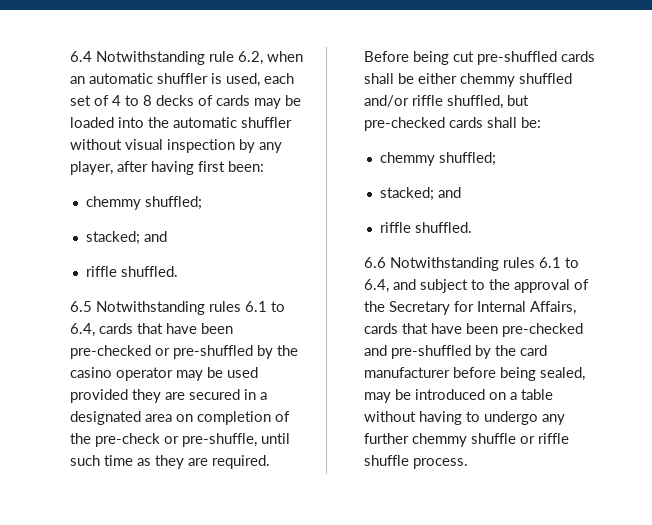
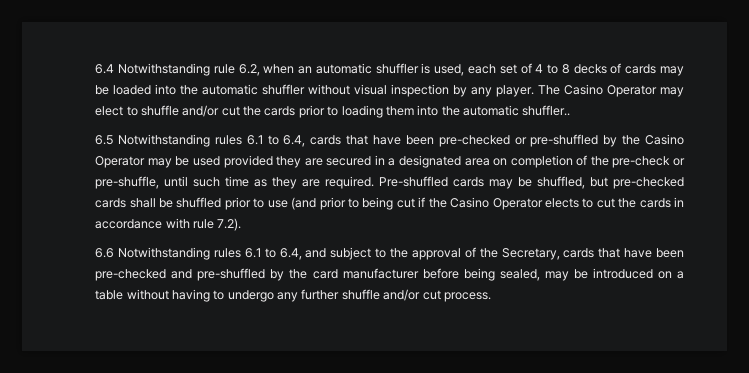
[70,161,265,175] [86,196,203,210] [86,231,168,245] [86,266,179,277] player, after having first been: // chemmy shuffled; // stacked; and // riffle shuffled. -> [496,84,685,97] [95,105,571,118] player. The Casino Operator may elect to shuffle and/or cut the cards prior to loading them into the automatic shuffler..
[70,367,174,381] casino operator -> [644,134,684,145] [95,156,146,168] Casino Operator
[364,51,596,65] [364,73,573,87] [364,95,444,107] Before being cut pre-shuffled cards shall be either chemmy shuffled and/or riffle -> [379,176,533,189] Pre-shuffled cards may be
[521,117,542,128] [380,152,497,166] [380,187,462,201] [380,222,473,233] be: // chemmy shuffled; // stacked; and // riffle shuffled. -> [159,197,684,210] [95,218,242,231] be shuffled prior to use (and prior to being cut if the Casino Operator elects to cut the cards in accordance with rule 7.2).
[389,301,577,315] Secretary for Internal Affairs, -> [501,248,560,260] Secretary,
[412,433,570,447] [364,455,410,466] chemmy shuffle or riffle shuffle -> [341,289,441,301] shuffle and/or cut

